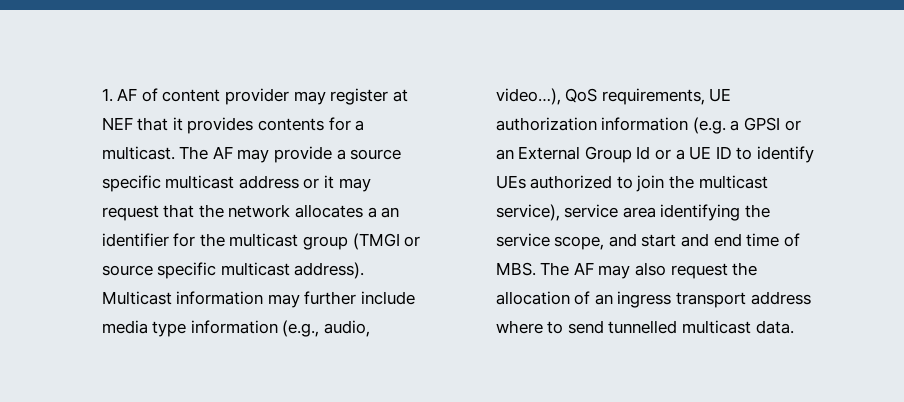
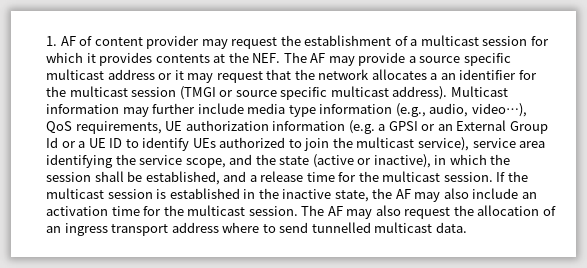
[330,88,408,105] [101,117,365,134] [101,146,175,160] register at NEF that it provides contents for a multicast. -> [231,35,549,49] [46,52,281,66] request the establishment of a multicast session for which it provides contents at the NEF.
[302,236,348,250] group -> [131,87,177,97] session
[641,233,800,247] [495,262,536,276] start and end time of MBS. -> [255,154,511,168] [46,171,528,185] [46,188,537,202] [46,205,298,216] the state (active or inactive), in which the session shall be established, and a release time for the multicast session. If the multicast session is established in the inactive state, the AF may also include an activation time for the multicast session.

